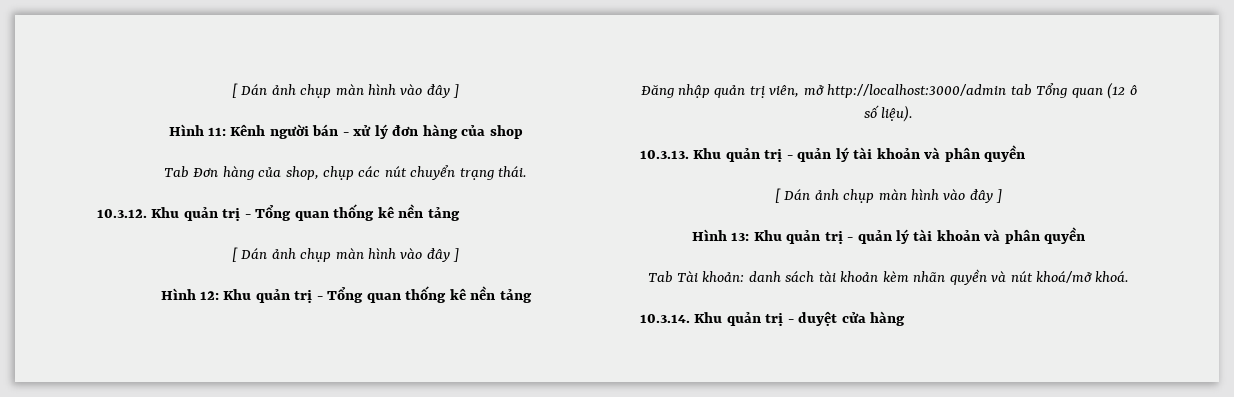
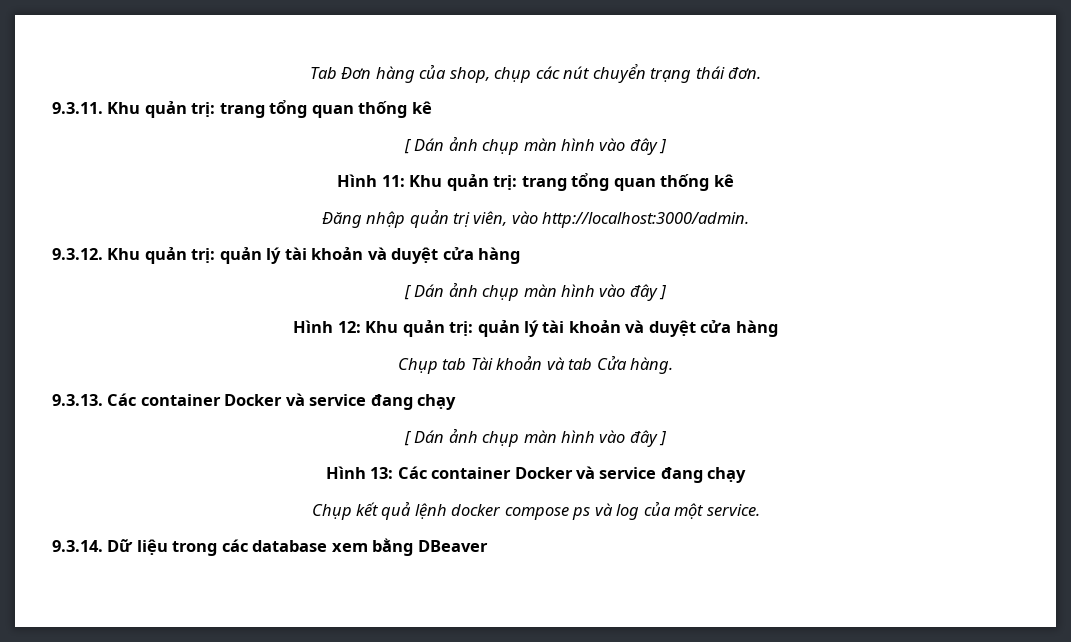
(231, 90) none -> [309,63,762,83] [52,100,432,118] Tab Đơn hàng của shop, chụp các nút chuyển trạng thái đơn. // 9.3.11. Khu quản trị: trang tổng quan thống kê //
[230,124,523,139] [163,165,528,180] [97,204,460,221] Kênh người bán - xử lý đơn hàng của shop // Tab Đơn hàng của shop, chụp các nút chuyển trạng thái. // 10.3.12. Khu quản trị - Tổng quan thống kê nền tảng -> [409,173,734,191] [321,209,750,228] [52,247,521,264] Khu quản trị: trang tổng quan thống kê // Đăng nhập quản trị viên, vào http://localhost:3000/admin. // 9.3.12. Khu quản trị: quản lý tài khoản và duyệt cửa hàng
[294,286,532,303] [640,82,1137,99] [863,105,914,122] [640,145,1026,162] trị - Tổng quan thống kê nền tảng // Đăng nhập quản trị viên, mở http://localhost:3000/admin tab Tổng quan (12 ô số liệu). // 10.3.13. Khu quản trị - quản lý tài khoản và phân quyền -> [449,320,778,337] [397,355,674,374] [52,393,457,410] trị: quản lý tài khoản và duyệt cửa hàng // Chụp tab Tài khoản và tab Cửa hàng. // 9.3.13. Các container Docker và service đang chạy
[753,227,1086,244] [647,269,1130,285] [640,311,906,326] Khu quản trị - quản lý tài khoản và phân quyền // Tab Tài khoản: danh sách tài khoản kèm nhãn quyền và nút khoá/mở khoá. // 10.3.14. Khu quản trị - duyệt cửa hàng -> [397,466,747,483] [311,501,760,520] [52,538,488,556] Các container Docker và service đang chạy // Chụp kết quả lệnh docker compose ps và log của một service. // 9.3.14. Dữ liệu trong các database xem bằng DBeaver

